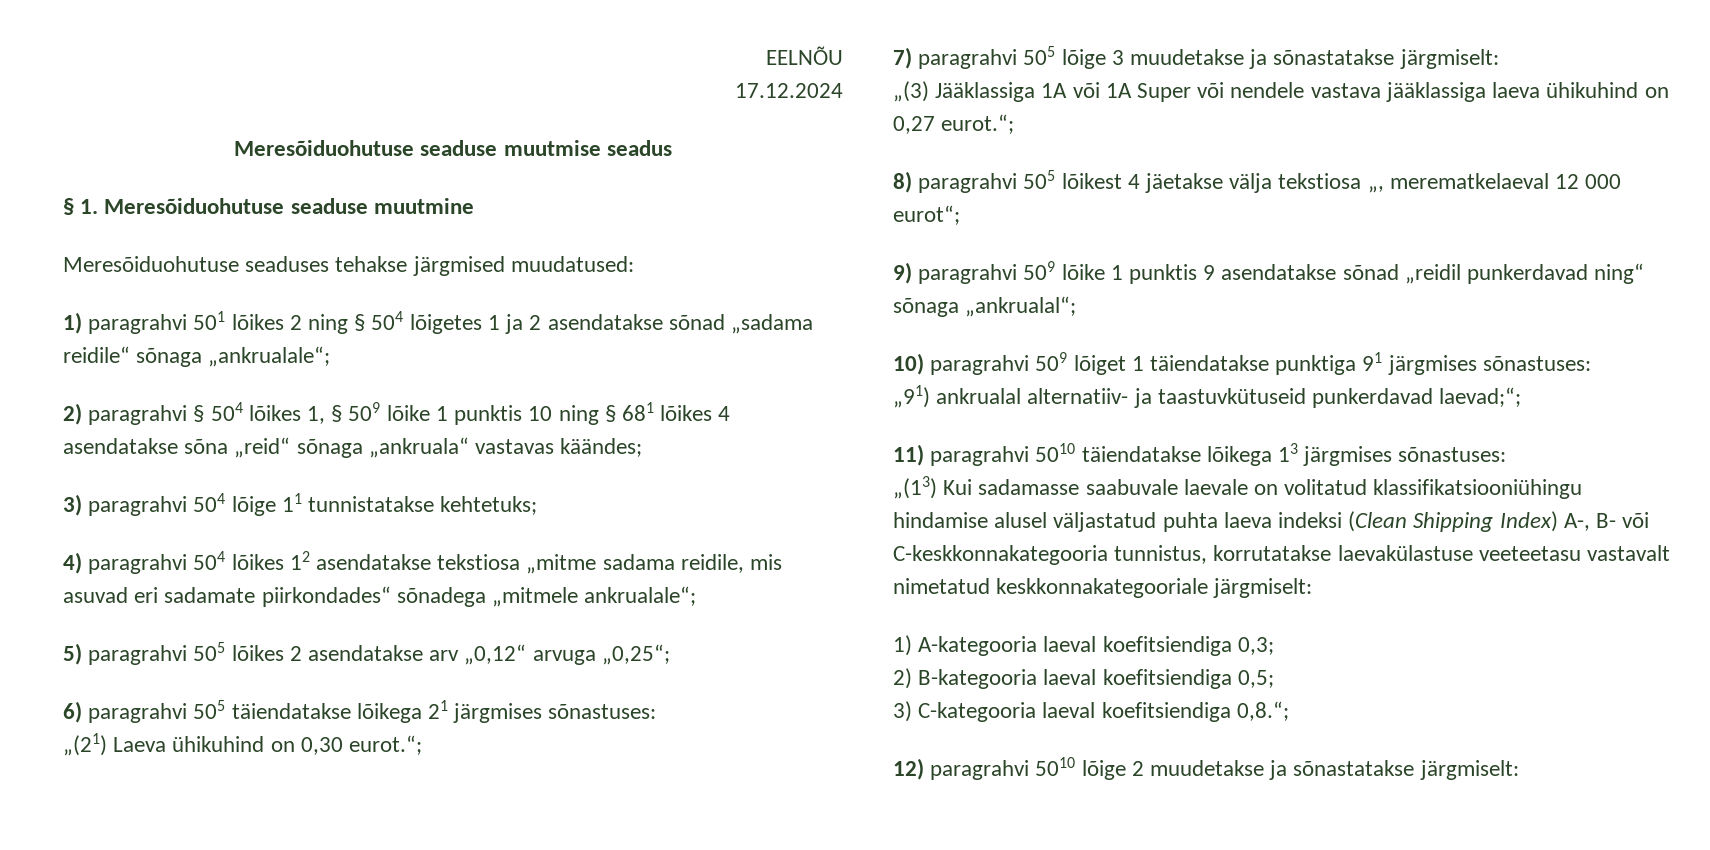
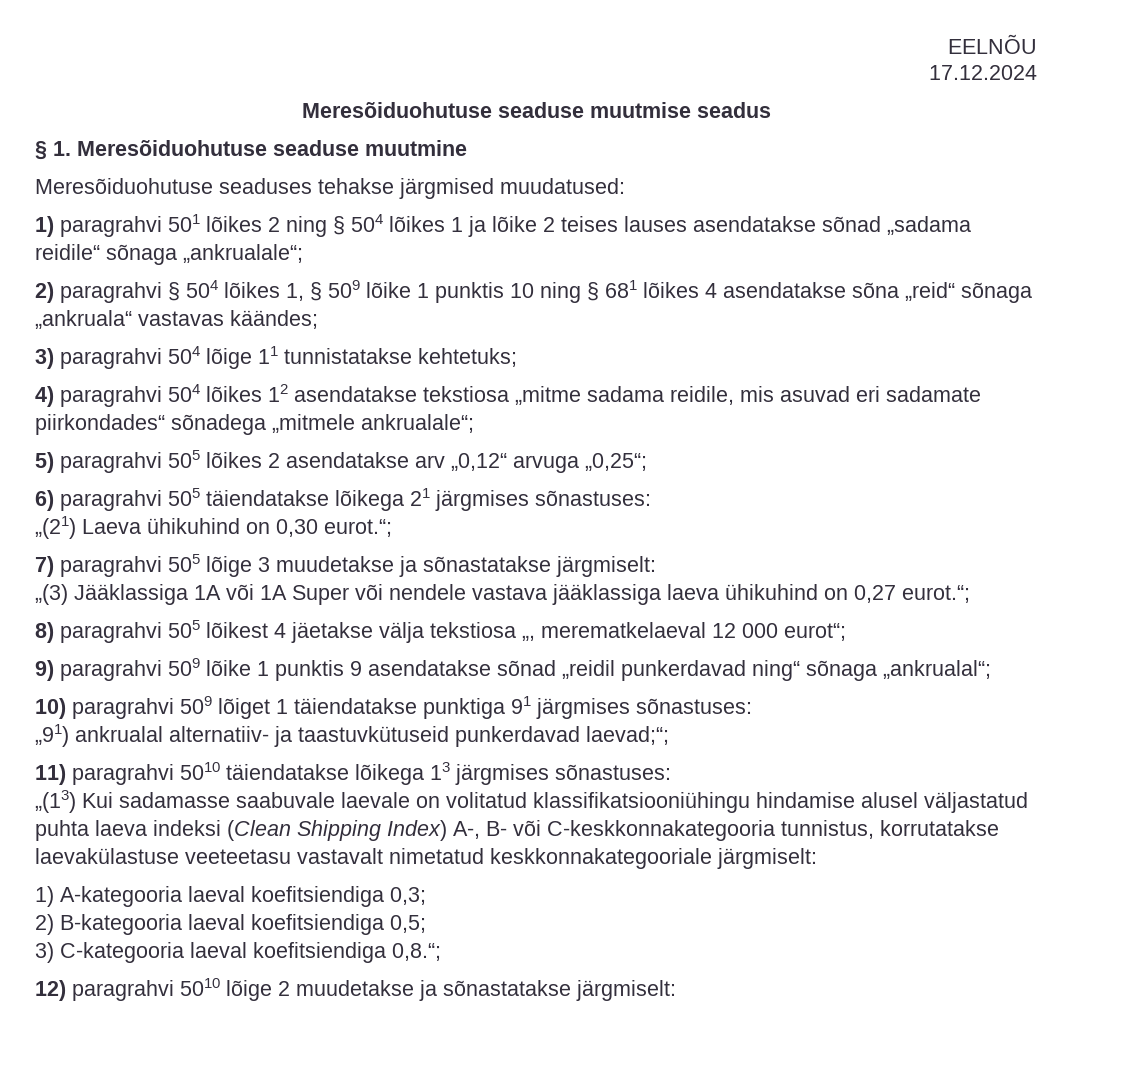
[409,314,482,334] lõigetes -> [389,216,445,232] lõikes
[529,315,542,330] 2 -> [492,216,687,232] lõike 2 teises lauses

